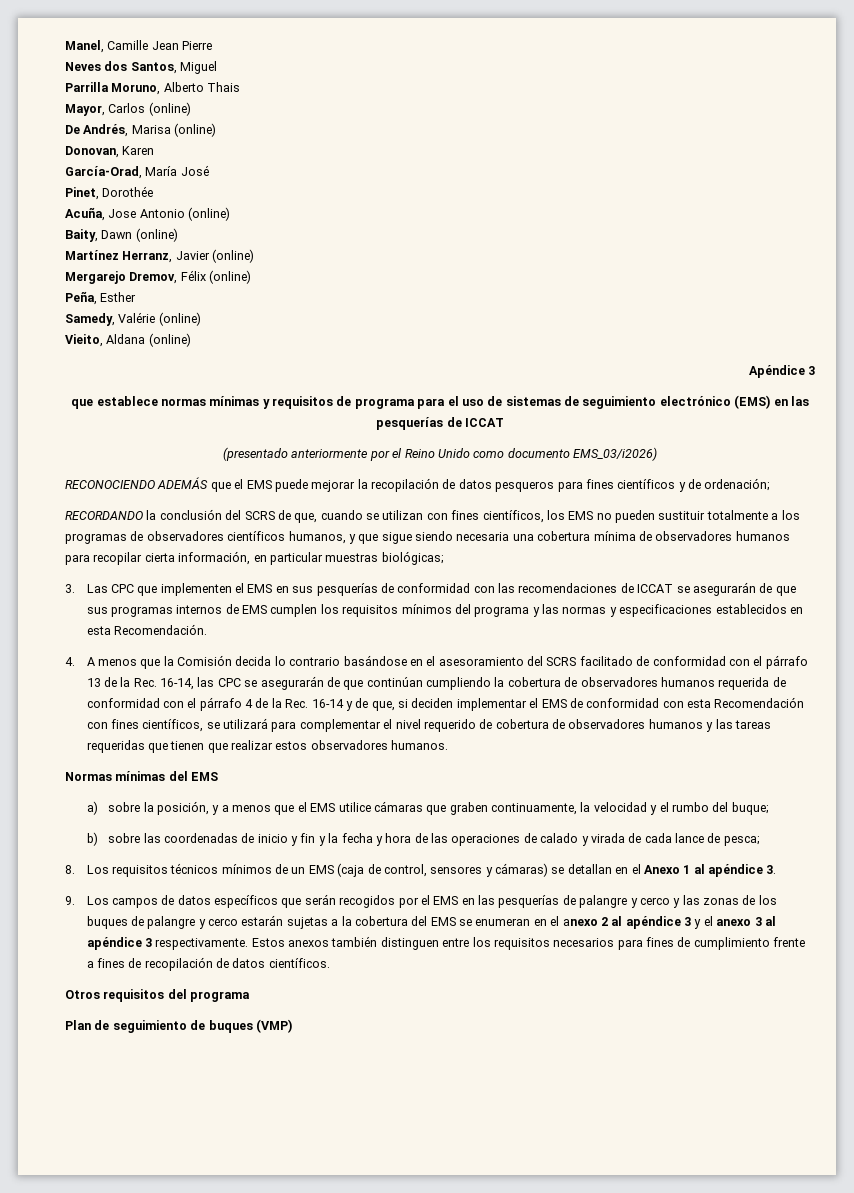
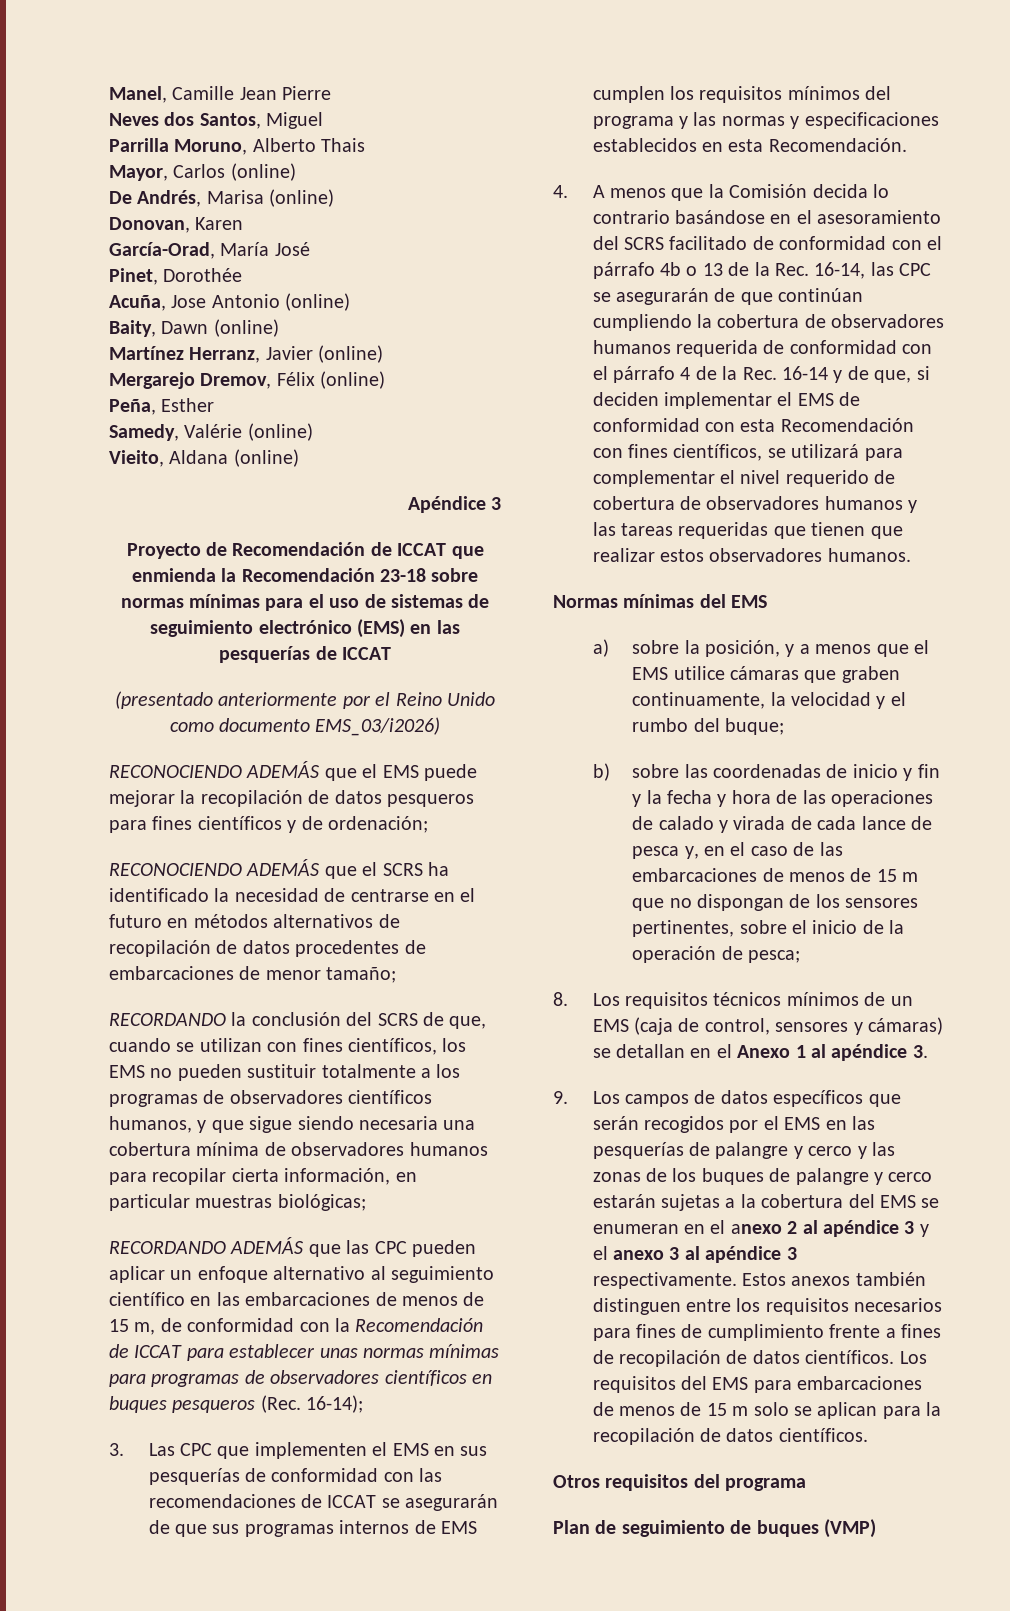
[71,396,415,409] que establece normas mínimas y requisitos de programa -> [126,542,484,559] [131,568,479,582] [120,594,260,608] Proyecto de Recomendación de ICCAT que enmienda la Recomendación 23-18 sobre normas mínimas
(771, 484) none -> [109,859,449,879] [109,888,476,902] [109,914,400,928] [109,940,426,957] [109,966,397,983] // RECONOCIENDO ADEMÁS que el SCRS ha identificado la necesidad de centrarse en el futuro en métodos alternativos de recopilación de datos procedentes de embarcaciones de menor tamaño;
(444, 558) none -> [109,1237,476,1257] [109,1266,494,1283] [109,1292,485,1306] [109,1318,484,1335] [109,1344,500,1361] [109,1370,492,1387] [109,1395,364,1413] // RECORDANDO ADEMÁS que las CPC pueden aplicar un enfoque alternativo al seguimiento científico en las embarcaciones de menos de 15 m, de conformidad con la Recomendación de ICCAT para establecer unas normas mínimas para programas de observadores científicos en buques pesqueros (Rec. 16-14);
(808, 662) none -> [659,262,698,276] 4b o
(721, 838) none -> [632,842,843,859] [632,868,919,882] [632,894,919,911] [632,920,905,937] [632,946,743,963] pesca y, en el caso de las embarcaciones de menos de 15 m que no dispongan de los sensores pertinentes, sobre el inicio de la operación de
(330, 963) none -> [899,1351,927,1364] [592,1376,923,1393] [592,1402,942,1419] [592,1428,868,1445] Los requisitos del EMS para embarcaciones de menos de 15 m solo se aplican para la recopilación de datos científicos.

